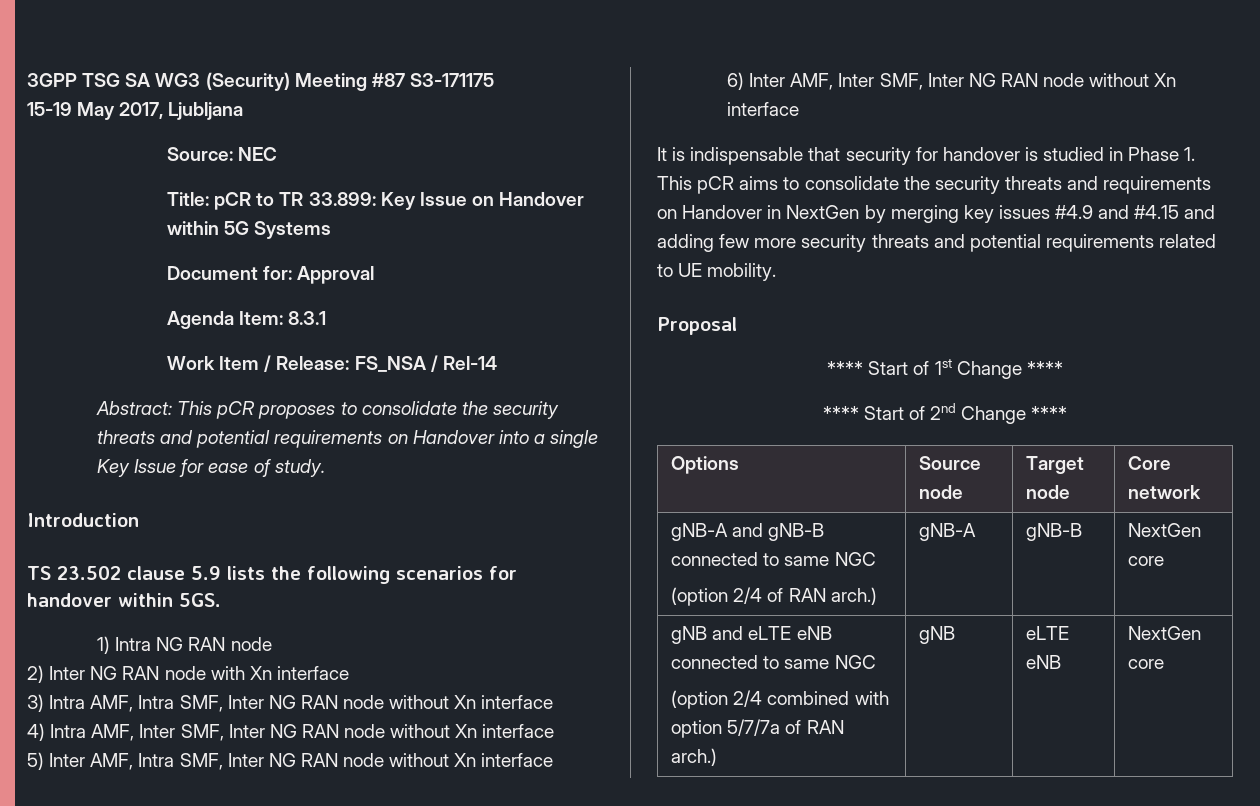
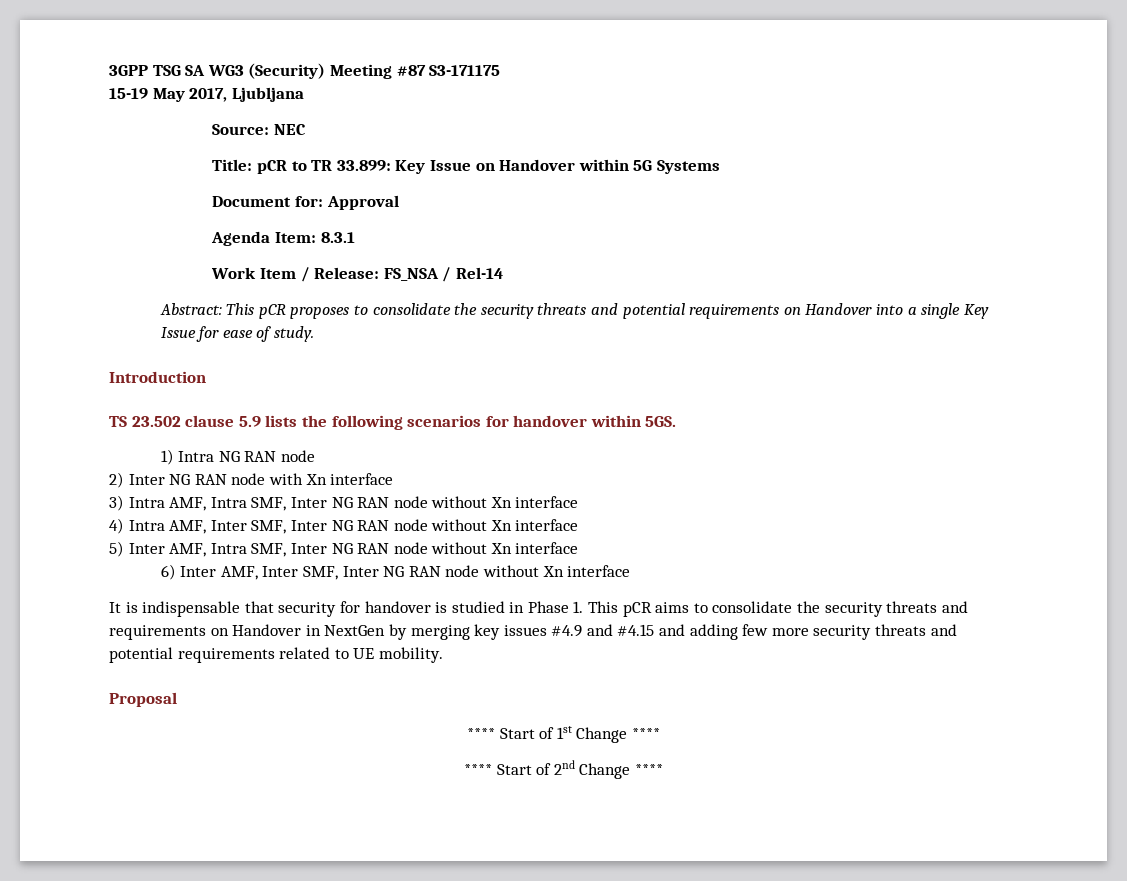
[671,456,740,474] [919,456,982,470] [919,485,964,499] [1026,456,1085,474] [1026,485,1071,499] [1128,456,1172,470] [1128,485,1202,499] [671,523,825,541] [671,552,876,566] [671,587,877,606] [919,523,977,541] [1026,523,1083,541] [1128,523,1202,537] [1128,556,1165,566] [671,626,832,644] [671,655,876,669] [671,690,889,709] [671,719,844,738] [671,748,718,766] [919,626,956,644] [1026,626,1070,640] [1026,655,1062,669] [1128,626,1202,640] [1128,659,1165,669] // Options | Source node | Target node | Core network // gNB-A and gNB-B connected to same NGC // (option 2/4 of RAN arch.) | gNB-A | gNB-B | NextGen core // gNB and eLTE eNB connected to same NGC // (option 2/4 combined with option 5/7/7a of RAN arch.) | gNB | eLTE eNB | NextGen core -> (663, 769) none

